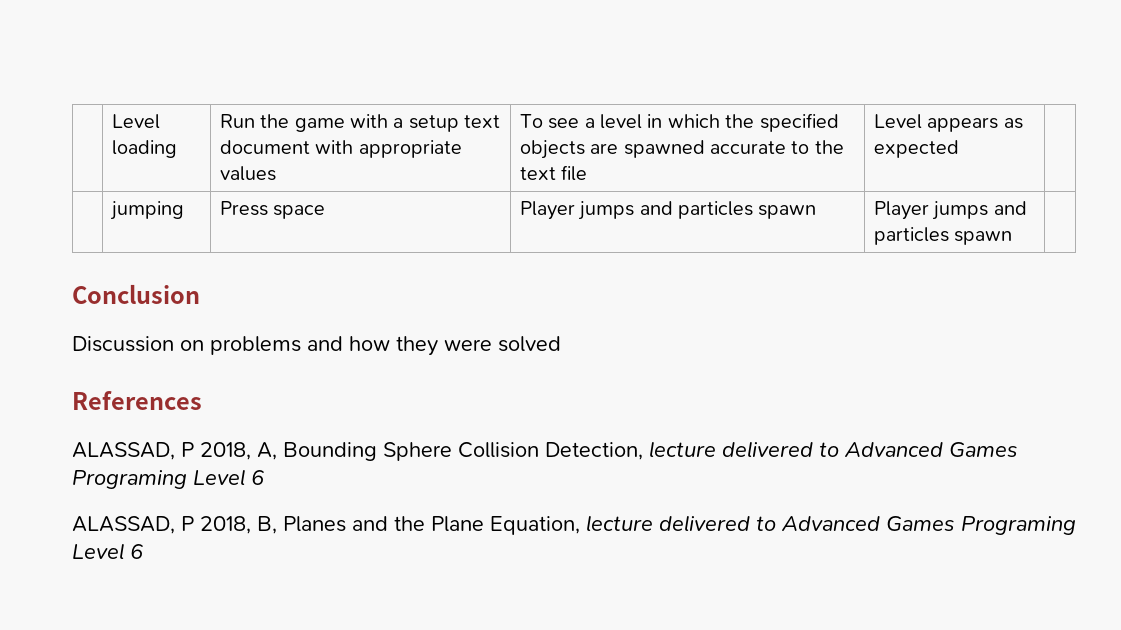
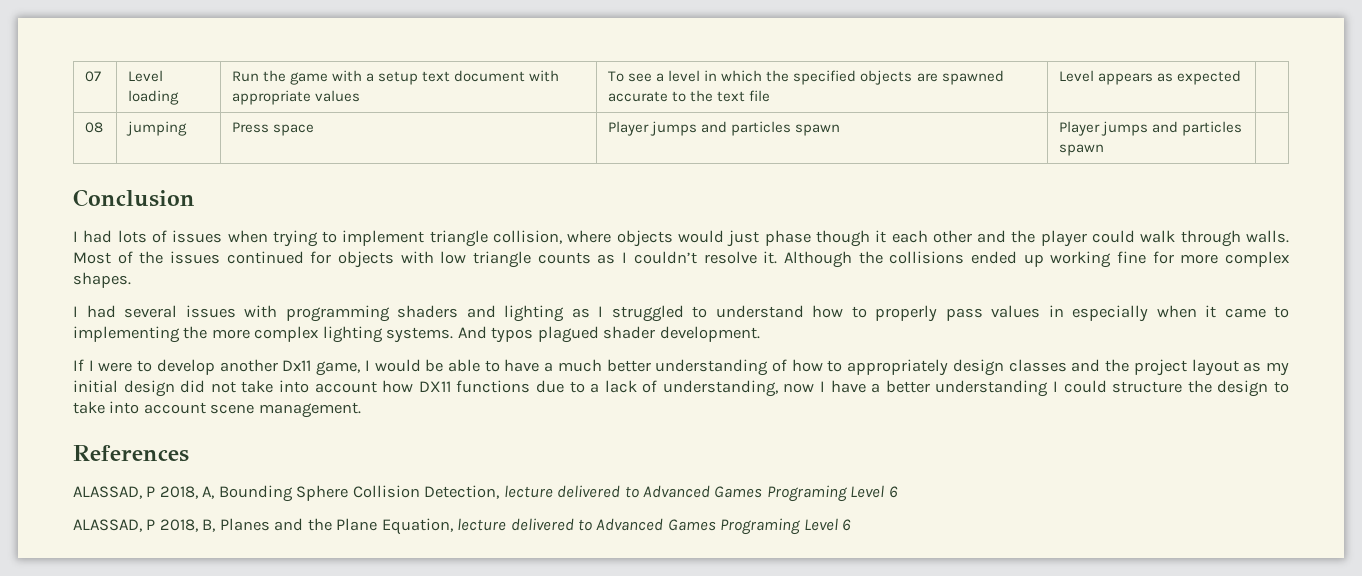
(111, 121) none -> [85,71,102,82] 07
(959, 149) none -> [85,122,104,133] 08
[72,336,561,356] Discussion on problems and how they were solved -> [73,230,1289,247] [73,251,1289,268] [73,272,131,288] [73,305,1289,322] [73,326,760,343] [73,359,1289,376] [73,380,1290,397] [73,401,361,418] I had lots of issues when trying to implement triangle collision, where objects would just phase though it each other and the player could walk through walls. Most of the issues continued for objects with low triangle counts as I couldn’t resolve it. Although the collisions ended up working fine for more complex shapes. // I had several issues with programming shaders and lighting as I struggled to understand how to properly pass values in especially when it came to implementing the more complex lighting systems. And typos plagued shader development. // If I were to develop another Dx11 game, I would be able to have a much better understanding of how to appropriately design classes and the project layout as my initial design did not take into account how DX11 functions due to a lack of understanding, now I have a better understanding I could structure the design to take into account scene management.

